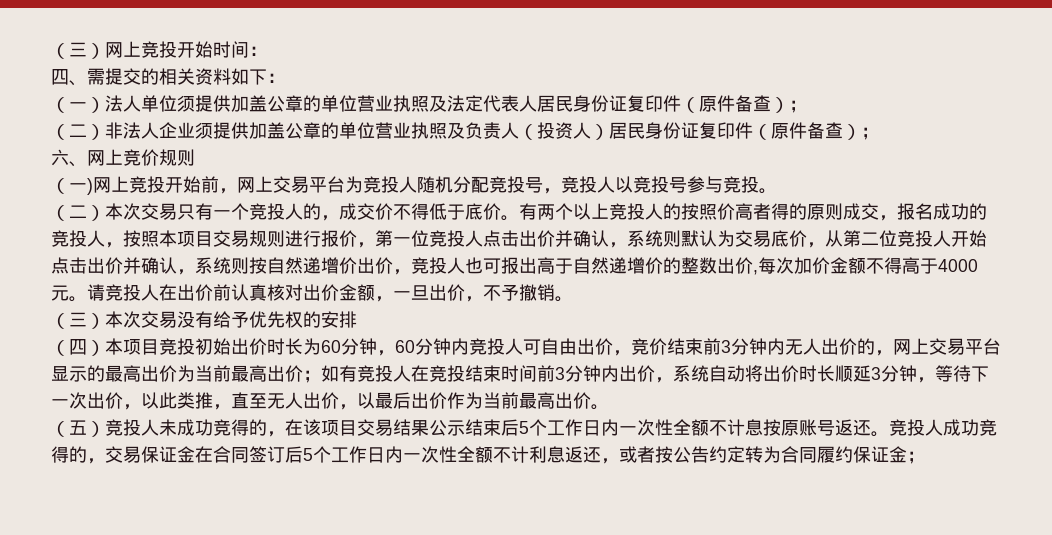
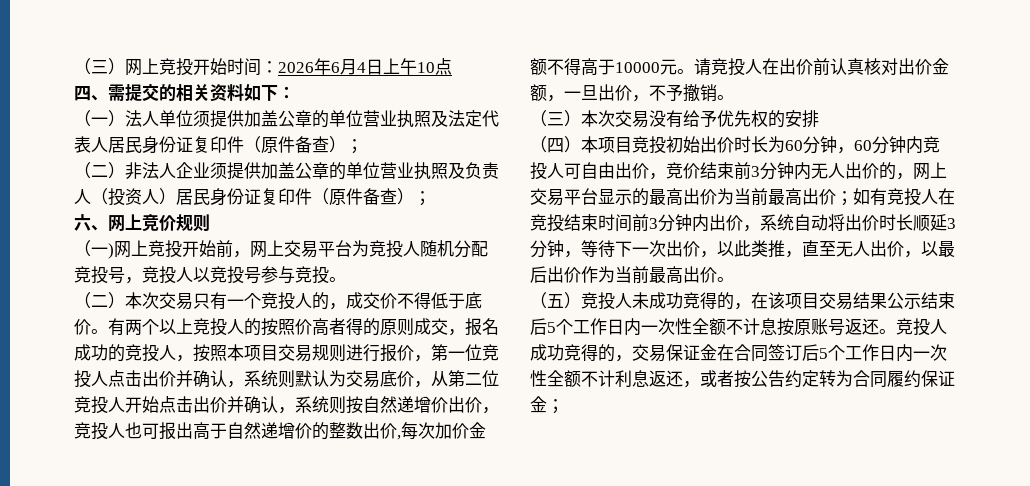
(267, 51) none -> [278,58,452,75] 2026年6月4日上午10点
[938,259,978,272] 4000 -> [615,62,660,73] 10000

